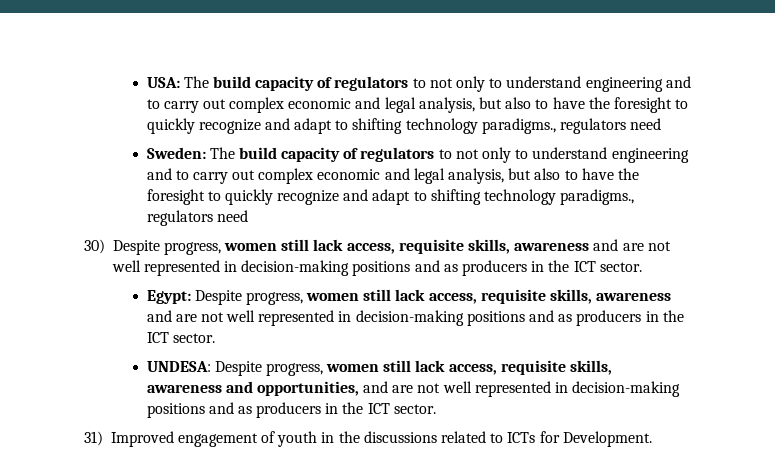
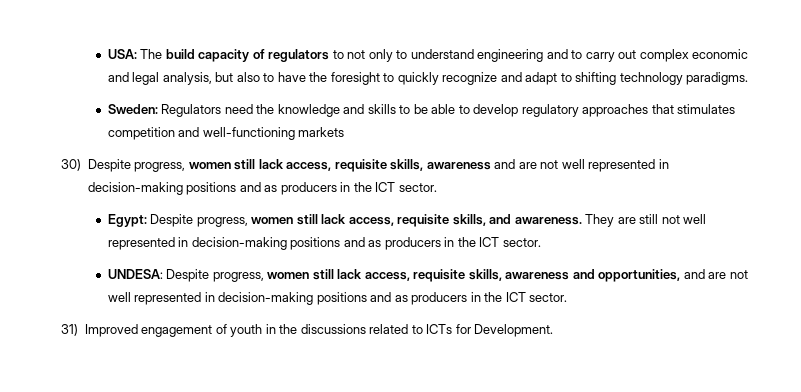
[481,118,662,134] [146,147,689,163] [146,168,639,184] [146,189,635,205] [146,210,248,226] paradigms., regulators need // Sweden: The build capacity of regulators to not only to understand engineering and to carry out complex economic and legal analysis, but also to have the foresight to quickly recognize and adapt to shifting technology paradigms., regulators need -> [686,72,749,85] [107,104,736,117] [107,127,345,140] paradigms. // Sweden: Regulators need the knowledge and skills to be able to develop regulatory approaches that stimulates competition and well-functioning markets
[596,292,672,301] [146,310,197,322] awareness and are -> [489,214,659,227] and awareness. They are still

